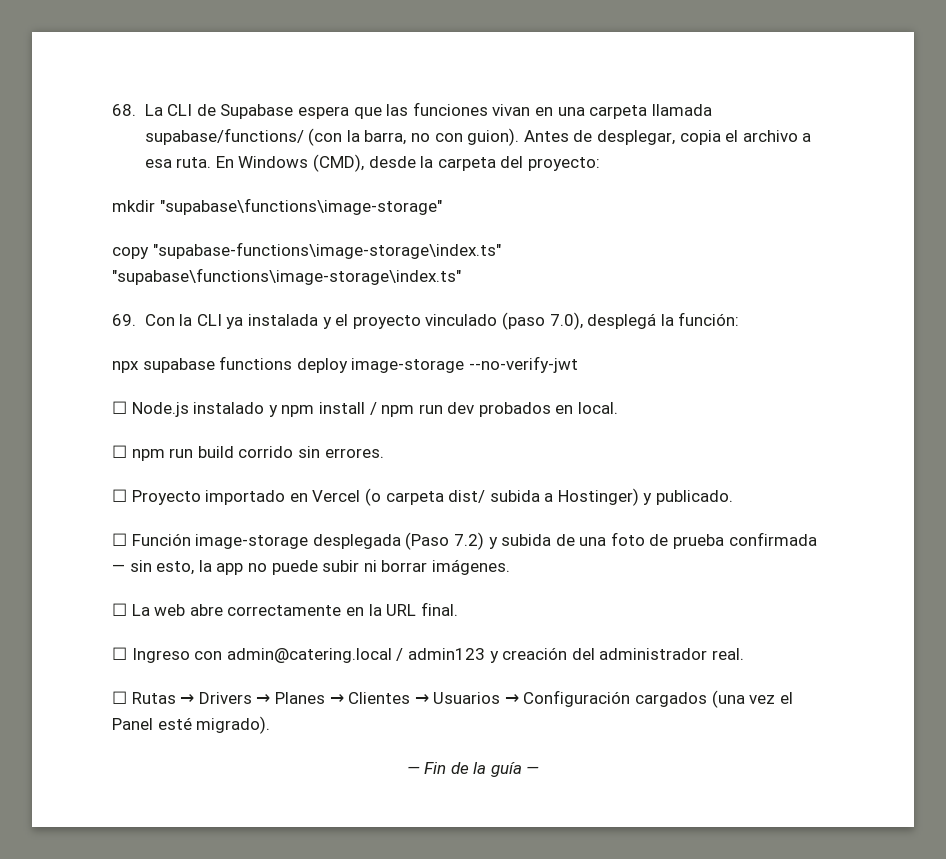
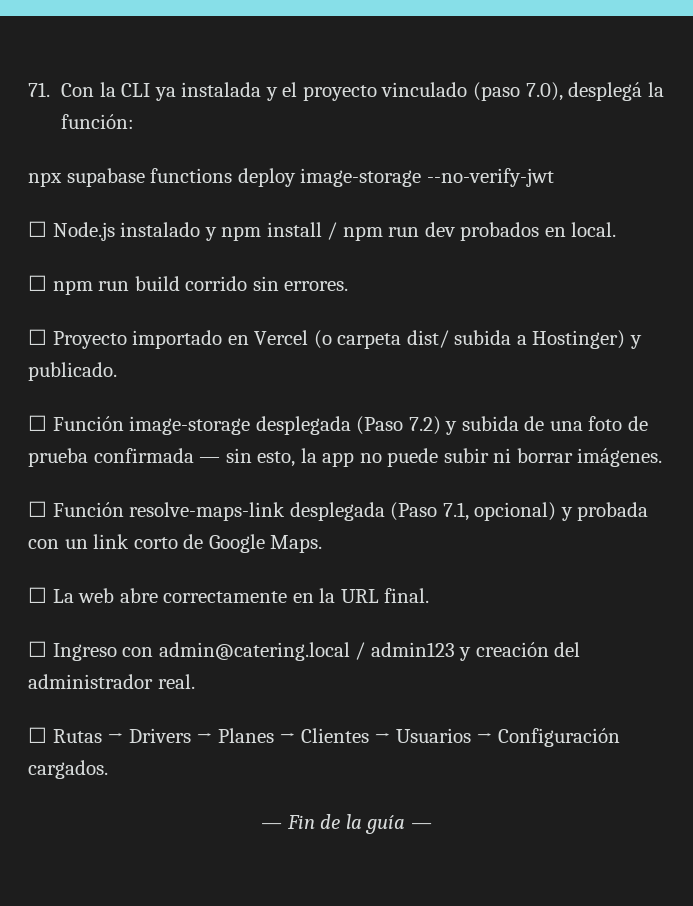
[112,102,712,119] [144,128,812,146] [144,154,600,172] [112,198,442,215] [112,242,501,259] [112,268,461,285] [112,314,136,326] 68. La CLI de Supabase espera que las funciones vivan en una carpeta llamada supabase/functions/ (con la barra, no con guion). Antes de desplegar, copia el archivo a esa ruta. En Windows (CMD), desde la carpeta del proyecto: // mkdir "supabase\functions\image-storage" // copy "supabase-functions\image-storage\index.ts" "supabase\functions\image-storage\index.ts" // 69. -> [28,82,50,97] 71.
(510, 567) none -> [28,501,649,521] [28,534,323,553] // ☐ Función resolve-maps-link desplegada (Paso 7.1, opcional) y probada con un link corto de Google Maps.
[635,690,793,708] [112,716,271,734] cargados (una vez el Panel esté migrado). -> [28,760,108,779] cargados.

